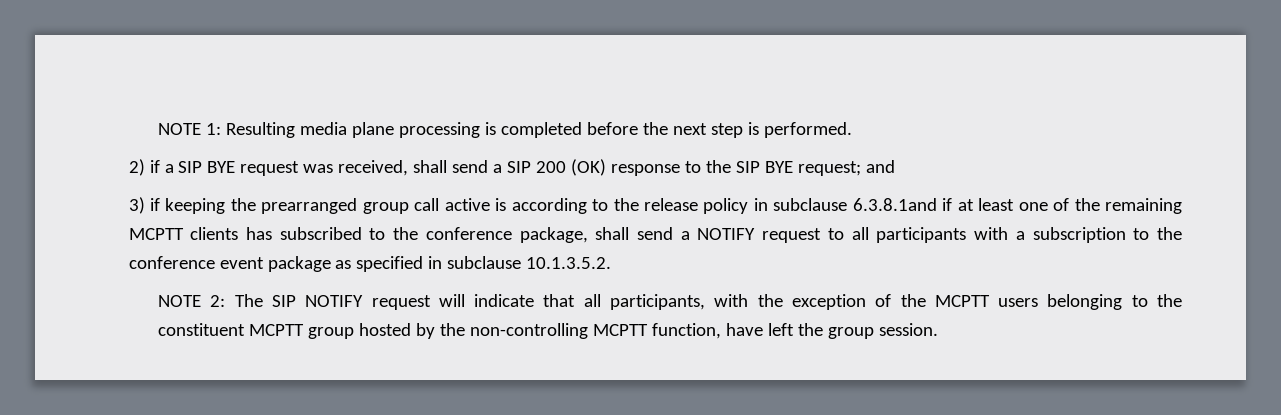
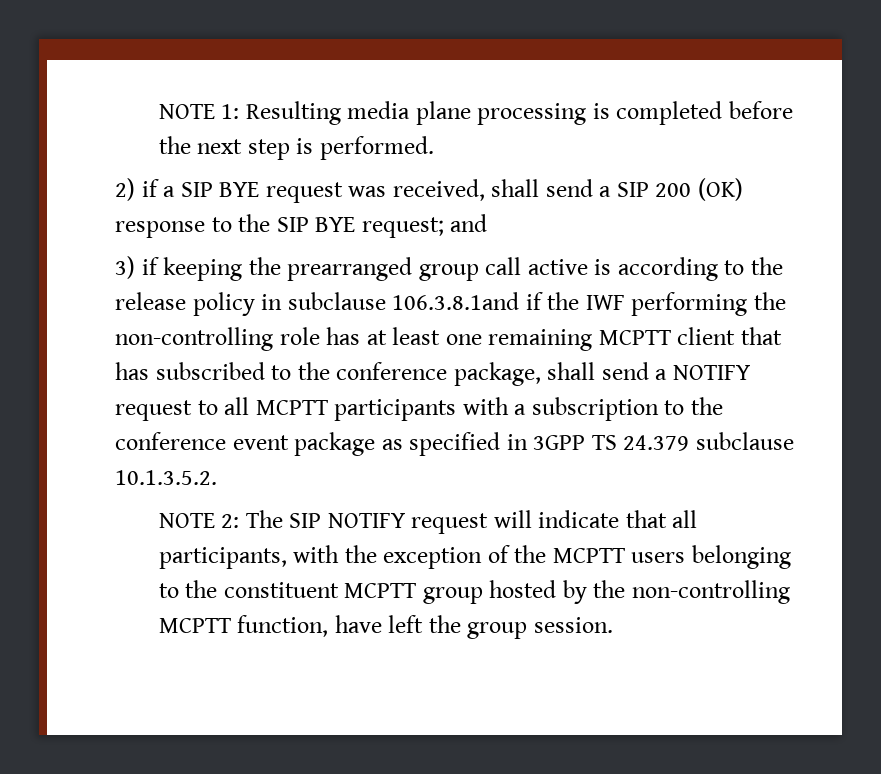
[852,198,1183,214] [128,227,239,240] 6.3.8.1and if at least one of the remaining MCPTT clients -> [392,292,786,316] [115,327,782,351] 106.3.8.1and if the IWF performing the non-controlling role has at least one remaining MCPTT client that
(869, 233) none -> [255,400,328,415] MCPTT
(443, 262) none -> [533,435,690,451] 3GPP TS 24.379

